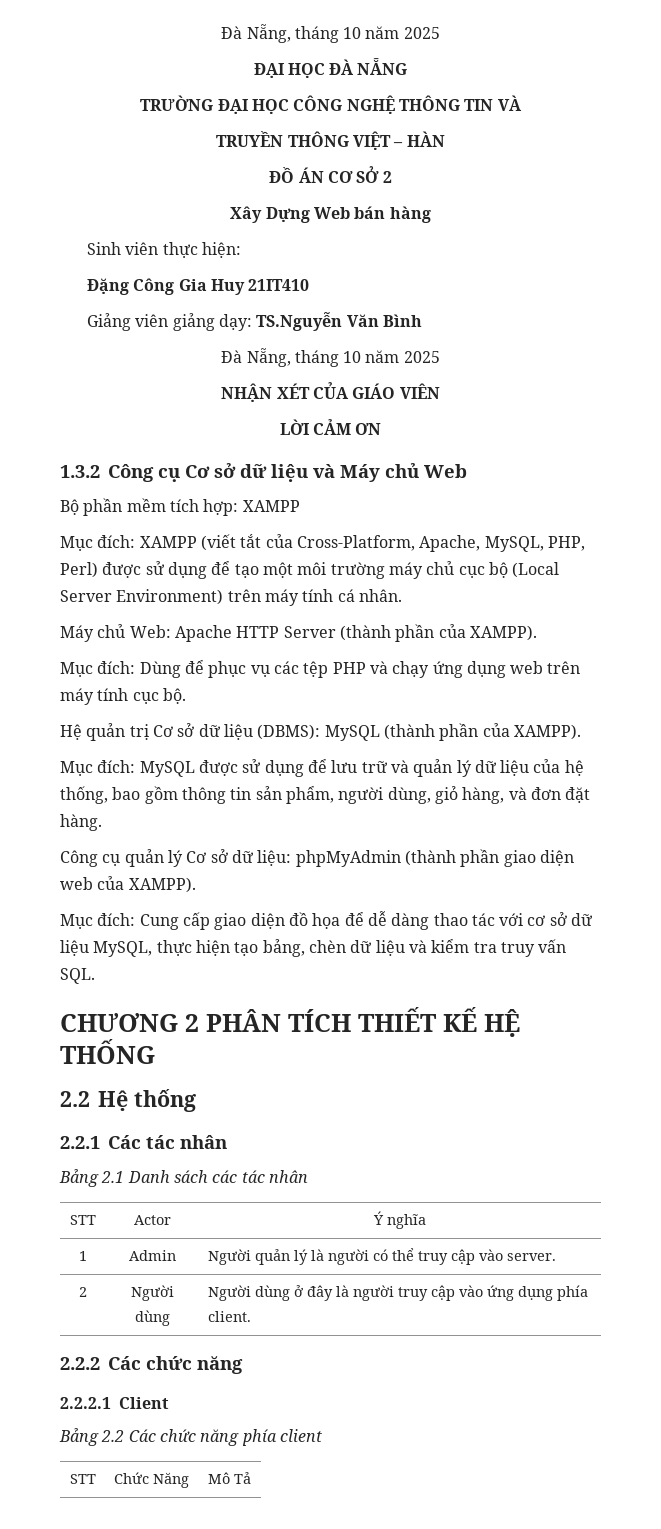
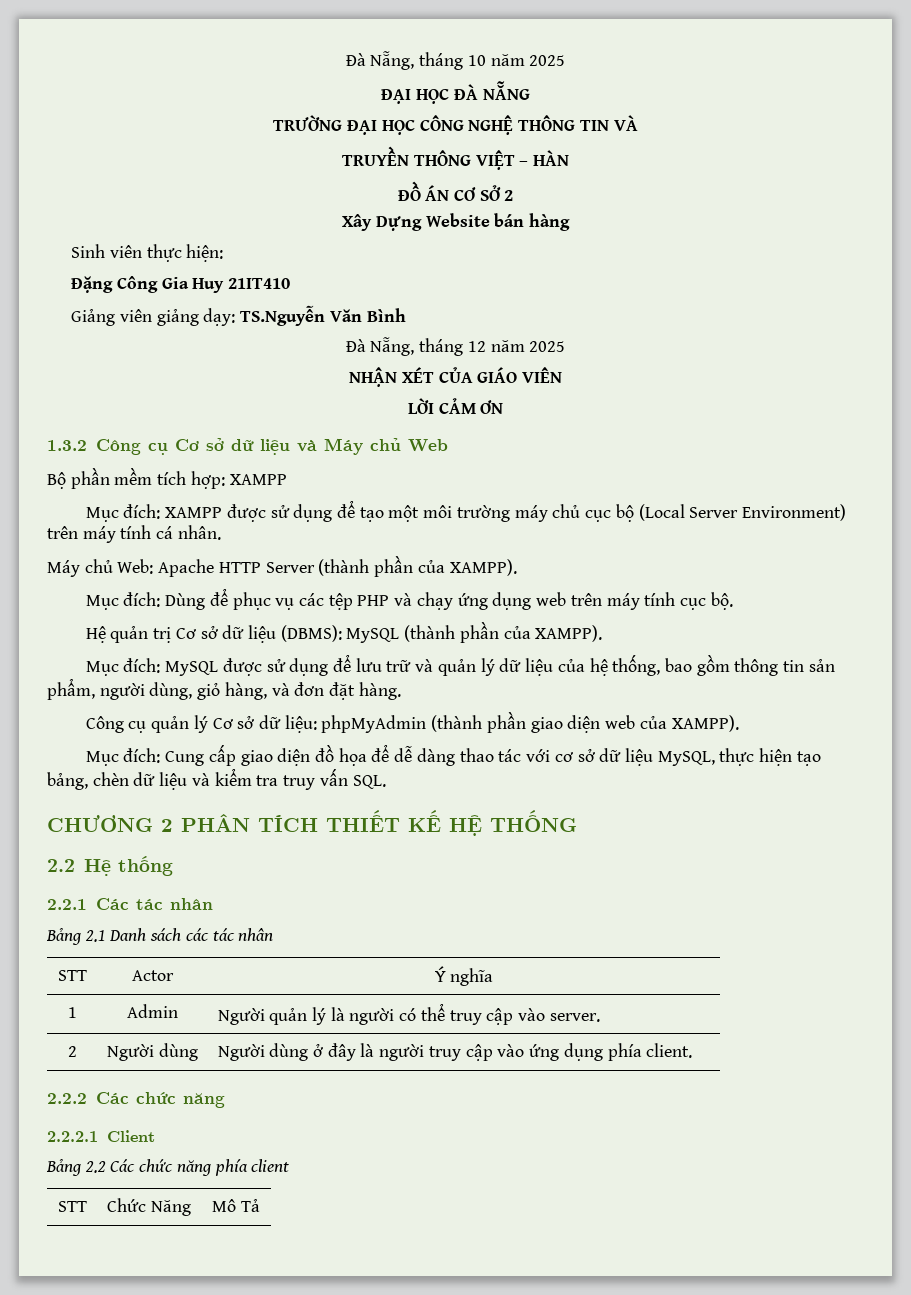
[314,207,350,219] Web -> [425,213,490,227] Website
[343,351,362,363] 10 -> [467,341,486,352] 12
[200,534,585,552] [60,562,98,578] (viết tắt của Cross-Platform, Apache, MySQL, PHP, Perl) -> (223, 512) none

